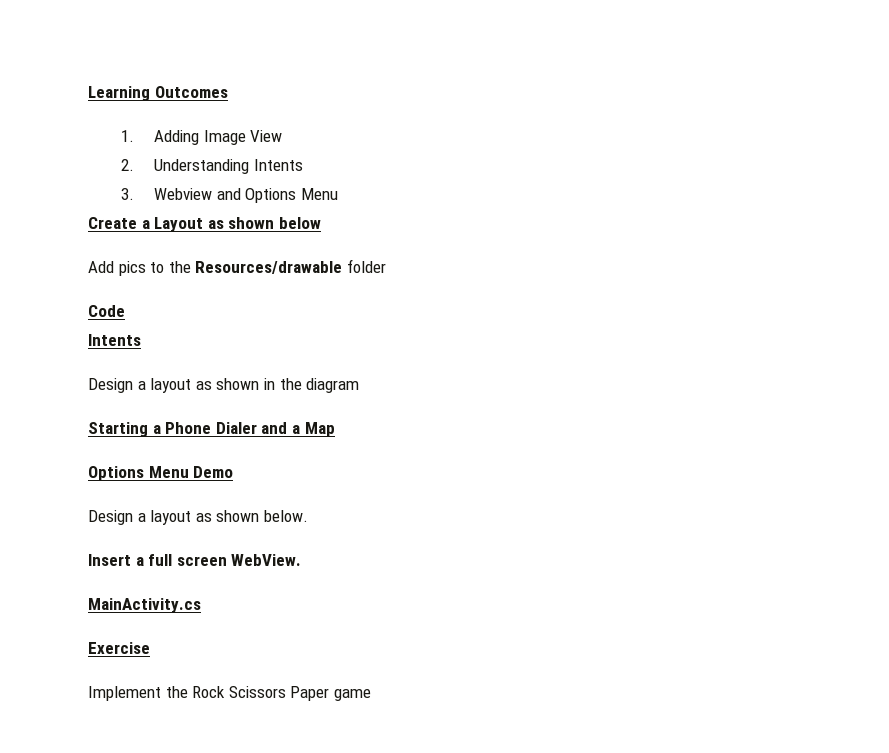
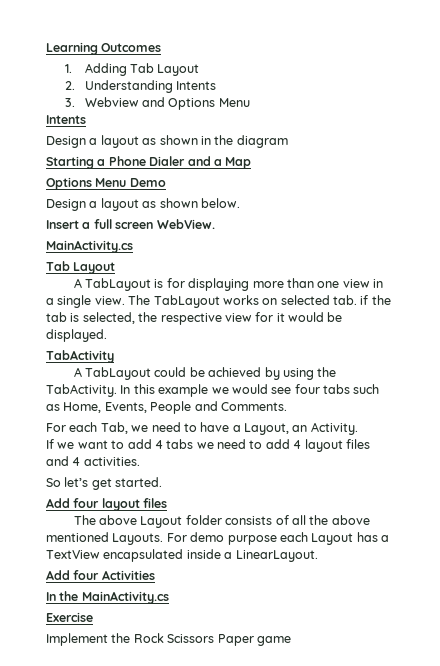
[203,130,283,145] Image View -> [129,63,200,76] Tab Layout
[88,217,321,232] [88,259,386,276] [88,305,125,317] // Create a Layout as shown below // Add pics to the Resources/drawable folder // Code -> (250, 102) none
(201, 605) none -> [46,261,116,274] [73,278,384,291] [46,295,391,308] [46,312,343,325] [46,329,107,342] [46,350,114,363] [73,367,337,380] [46,384,380,397] [46,401,287,414] [46,422,358,435] [46,439,370,452] [46,456,140,466] [46,477,163,490] [46,498,168,511] [73,515,370,528] [46,532,389,545] [46,549,318,562] [46,570,155,580] [46,591,169,604] // Tab Layout // A TabLayout is for displaying more than one view in a single view. The TabLayout works on selected tab. if the tab is selected, the respective view for it would be displayed. // TabActivity // A TabLayout could be achieved by using the TabActivity. In this example we would see four tabs such as Home, Events, People and Comments. // For each Tab, we need to have a Layout, an Activity. // If we want to add 4 tabs we need to add 4 layout files and 4 activities. // So let’s get started. // Add four layout files // The above Layout folder consists of all the above mentioned Layouts. For demo purpose each Layout has a TextView encapsulated inside a LinearLayout. // Add four Activities // In the MainActivity.cs

